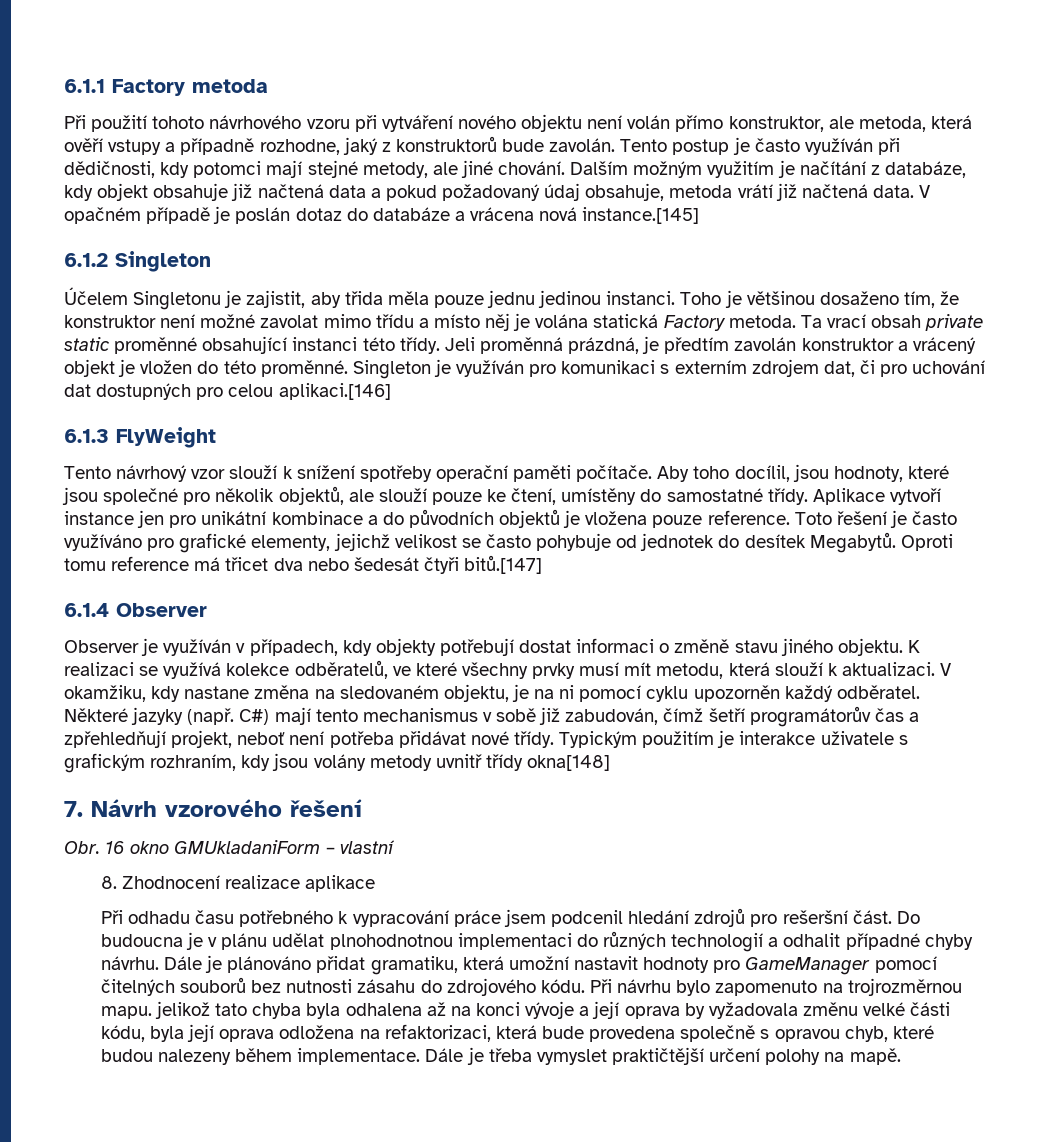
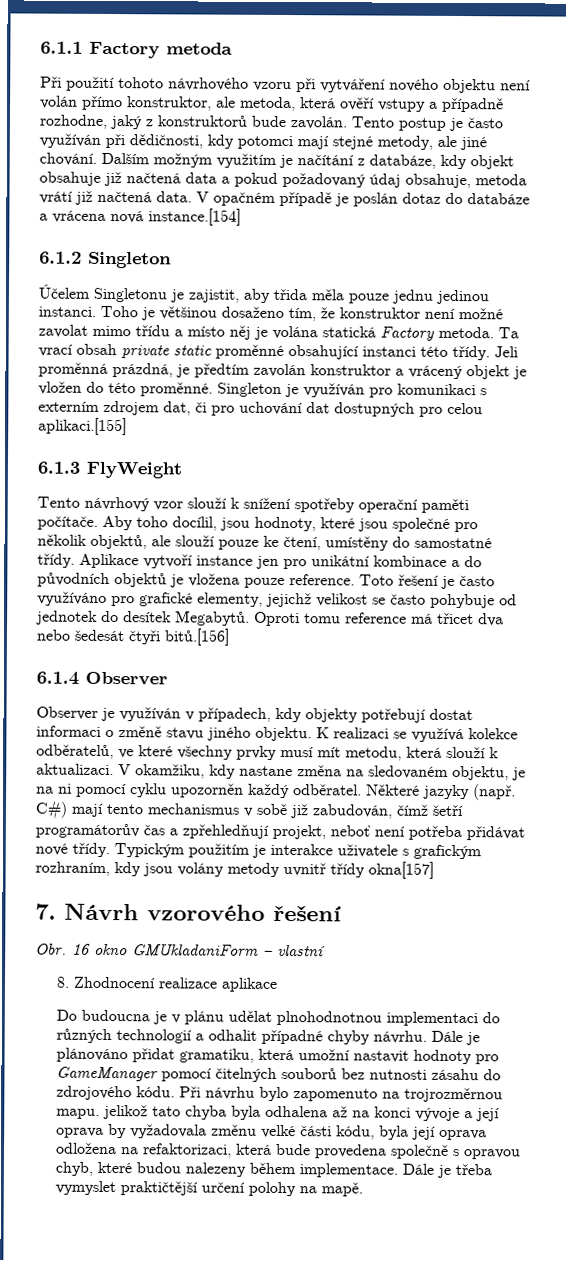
[582,207,700,224] instance.[145] -> [148,208,241,226] instance.[154]
[278,383,391,400] aplikaci.[146] -> [38,417,127,436] aplikaci.[155]
[464,555,543,574] bitů.[147] -> [164,628,230,646] bitů.[156]
[527,755,611,771] okna[148] -> [368,861,434,879] okna[157]
[100,908,892,927] Při odhadu času potřebného k vypracování práce jsem podcenil hledání zdrojů pro rešeršní část. -> (279, 984) none

